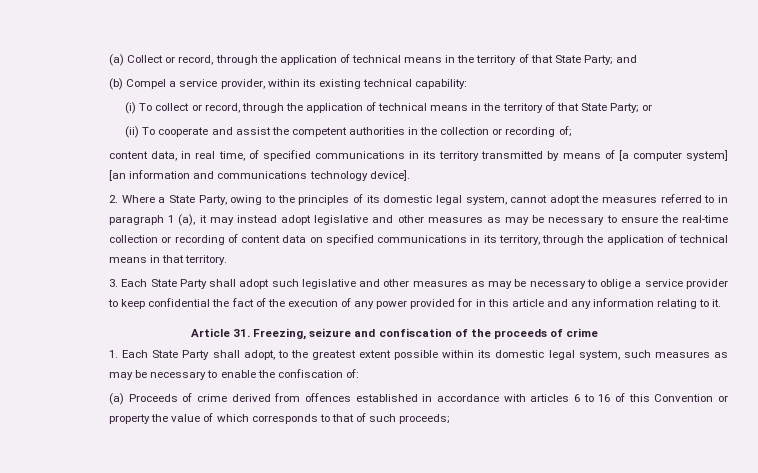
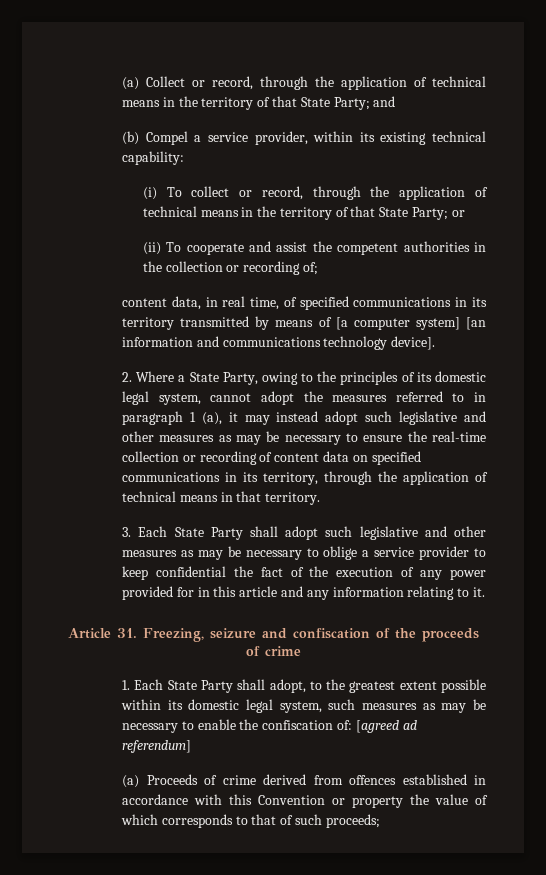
(312, 220) none -> [365,411,393,422] such
(359, 373) none -> [355,720,417,733] [122,740,192,753] [agreed ad referendum]
[530,393,626,402] articles 6 to 16 of -> (223, 799) none

